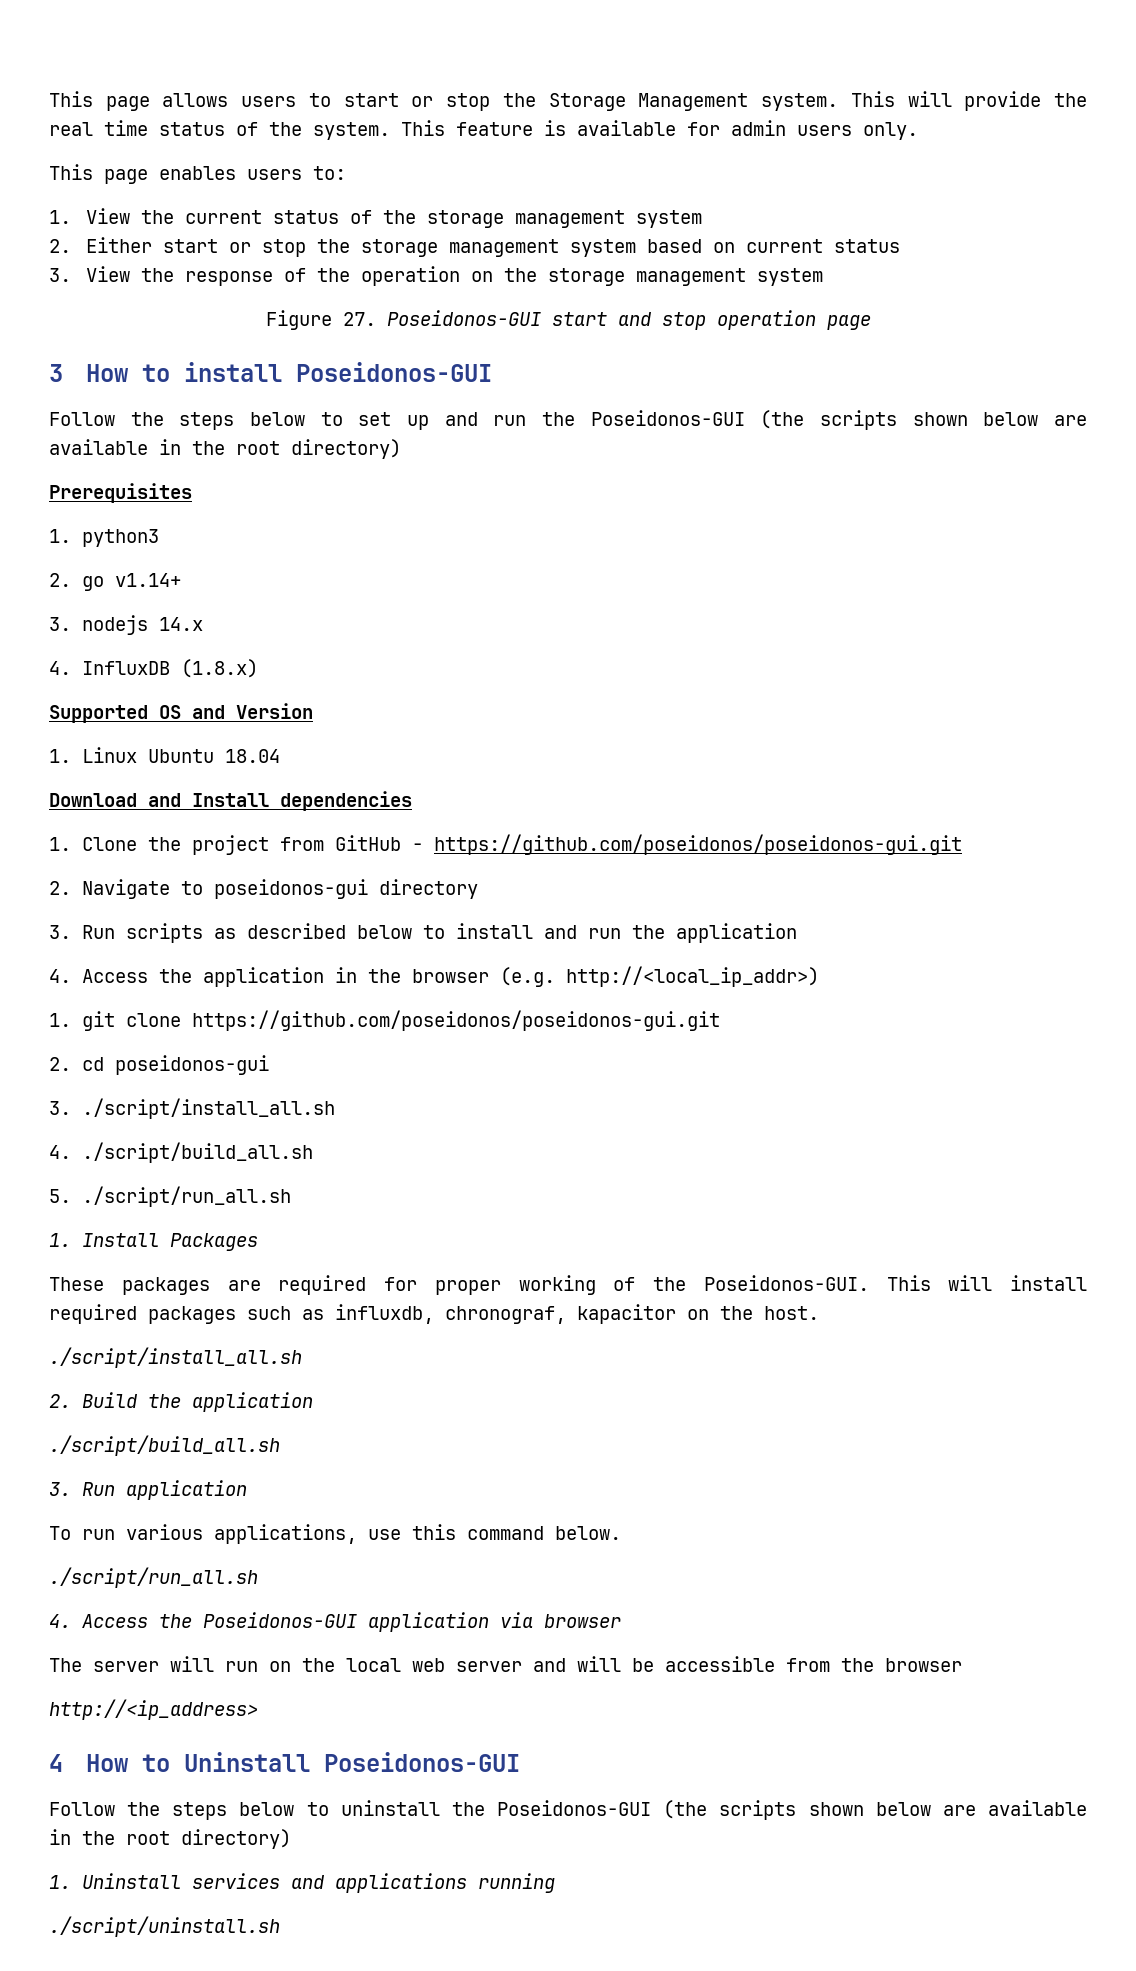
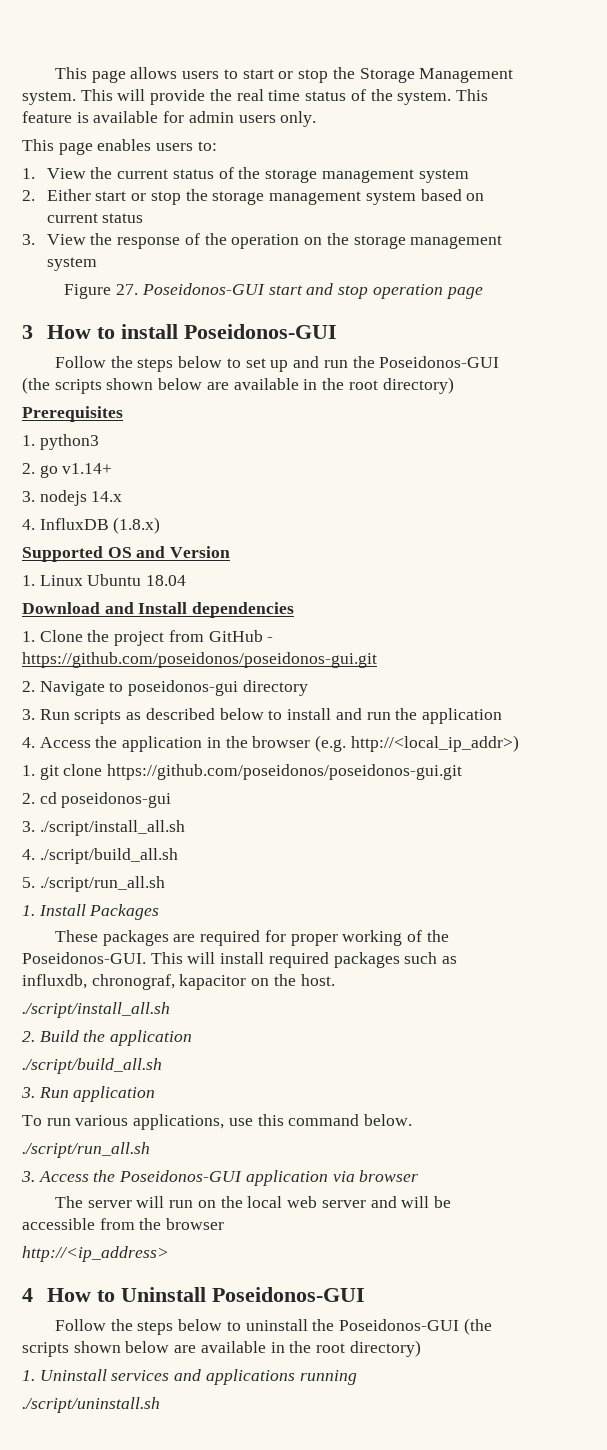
[49,1614,71,1628] 4. -> [21,1171,35,1182] 3.

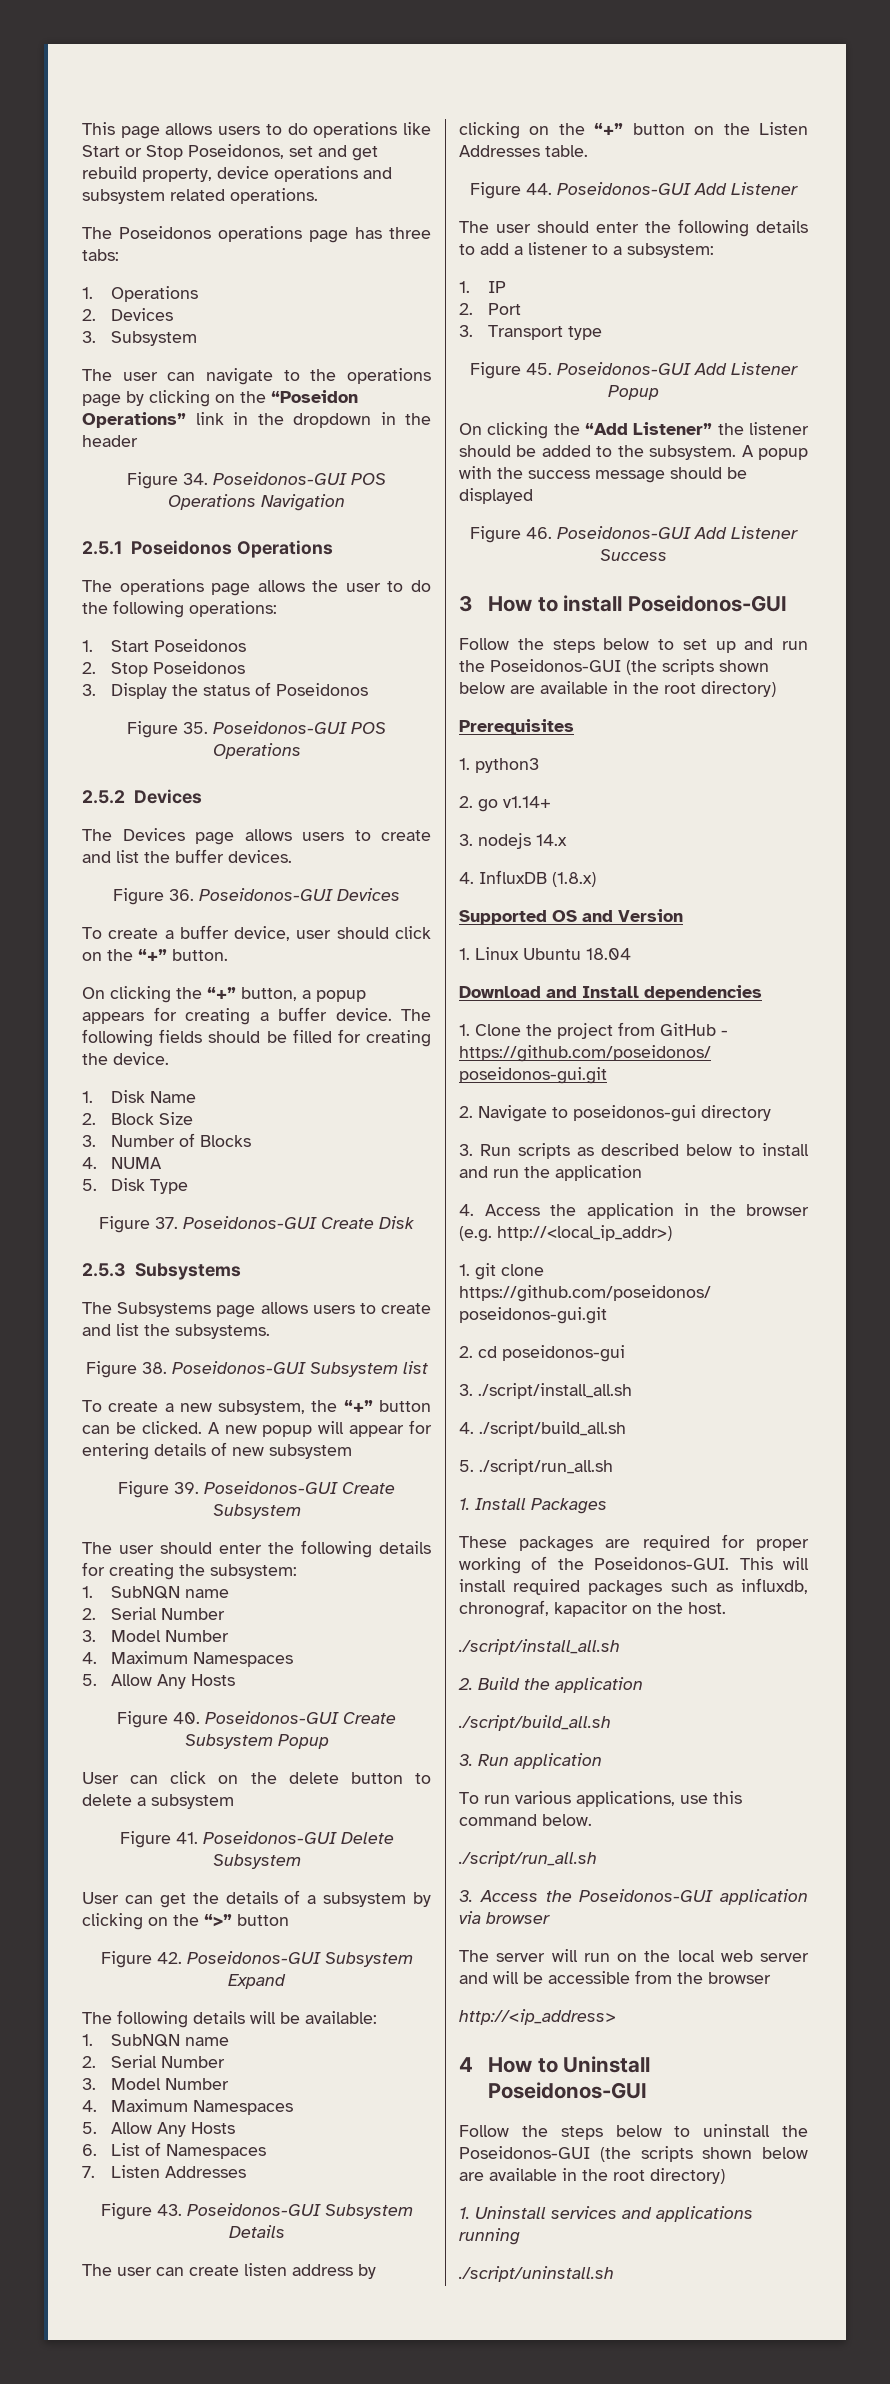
[242,67,514,83] [22,89,488,105] [22,111,317,127] [22,139,217,155] [22,167,469,183] [22,189,485,205] [46,213,144,223] [22,233,503,249] [46,257,97,271] [64,283,483,299] start or stop the Storage Management system. This will provide the real time status of the system. This feature is available for admin users only. // This page enables users to: // 1. View the current status of the storage management system // 2. Either start or stop the storage management system based on current status // 3. View the response of the operation on the storage management system // Figure 27. Poseidonos-GUI start and stop operation page -> [287,122,432,138] [82,144,378,161] [82,166,392,182] [82,188,318,204] [82,226,431,243] [82,249,119,261] [82,286,198,302] [82,308,173,321] [82,331,197,346] [82,368,431,385] [82,390,358,407] [82,412,431,428] [82,435,138,447] [127,472,386,489] [168,494,345,511] [82,540,333,558] [82,579,431,596] [82,600,277,618] [82,639,246,652] [82,661,245,677] [82,682,368,699] [127,721,386,738] [212,743,301,759] [82,789,202,804] [82,828,431,845] [82,849,292,863] [113,888,400,905] [82,925,431,941] [82,949,228,961] [82,986,366,1003] [82,1007,431,1025] [82,1029,431,1047] [82,1052,169,1065] [82,1090,196,1103] [82,1112,193,1125] [82,1133,251,1147] [82,1157,162,1169] [82,1178,188,1194] [99,1216,414,1233] [82,1263,241,1280] [82,1302,431,1318] [82,1323,270,1339] [85,1361,428,1378] [82,1400,431,1415] [82,1420,432,1437] [82,1442,352,1460] [118,1481,395,1498] [212,1504,301,1519] [82,1540,431,1558] [82,1562,297,1580] [82,1586,229,1599] [82,1607,225,1620] [82,1630,229,1642] [82,1651,293,1667] [82,1674,235,1689] [117,1711,396,1728] [184,1734,329,1749] [82,1771,431,1784] [82,1794,234,1809] [119,1831,394,1848] [212,1854,301,1869] [82,1890,431,1908] [82,1913,289,1930] [100,1951,413,1968] [228,1974,286,1989] [82,2010,377,2028] [82,2034,229,2047] [82,2055,225,2068] [82,2078,229,2090] [82,2099,293,2115] [82,2122,235,2137] [82,2142,266,2159] [82,2165,246,2178] [100,2203,413,2220] [228,2225,285,2238] [82,2263,376,2279] [459,122,808,139] [459,145,588,157] [470,182,798,199] [459,219,808,237] [459,242,714,258] [459,281,506,293] [459,303,521,315] [459,325,602,340] [470,362,798,379] [608,385,659,400] [459,422,809,439] [459,445,808,460] [459,466,747,483] [459,488,533,504] [470,526,798,543] [600,549,667,561] do operations like Start or Stop Poseidonos, set and get rebuild property, device operations and subsystem related operations. // The Poseidonos operations page has three tabs: // 1. Operations // 2. Devices // 3. Subsystem // The user can navigate to the operations page by clicking on the “Poseidon Operations” link in the dropdown in the header // Figure 34. Poseidonos-GUI POS Operations Navigation // 2.5.1 Poseidonos Operations // The operations page allows the user to do the following operations: // 1. Start Poseidonos // 2. Stop Poseidonos // 3. Display the status of Poseidonos // Figure 35. Poseidonos-GUI POS Operations // 2.5.2 Devices // The Devices page allows users to create and list the buffer devices. // Figure 36. Poseidonos-GUI Devices // To create a buffer device, user should click on the “+” button. // On clicking the “+” button, a popup appears for creating a buffer device. The following fields should be filled for creating the device. // 1. Disk Name // 2. Block Size // 3. Number of Blocks // 4. NUMA // 5. Disk Type // Figure 37. Poseidonos-GUI Create Disk // 2.5.3 Subsystems // The Subsystems page allows users to create and list the subsystems. // Figure 38. Poseidonos-GUI Subsystem list // To create a new subsystem, the “+” button can be clicked. A new popup will appear for entering details of new subsystem // Figure 39. Poseidonos-GUI Create Subsystem // The user should enter the following details for creating the subsystem: // 1. SubNQN name // 2. Serial Number // 3. Model Number // 4. Maximum Namespaces // 5. Allow Any Hosts // Figure 40. Poseidonos-GUI Create Subsystem Popup // User can click on the delete button to delete a subsystem // Figure 41. Poseidonos-GUI Delete Subsystem // User can get the details of a subsystem by clicking on the “>” button // Figure 42. Poseidonos-GUI Subsystem Expand // The following details will be available: // 1. SubNQN name // 2. Serial Number // 3. Model Number // 4. Maximum Namespaces // 5. Allow Any Hosts // 6. List of Namespaces // 7. Listen Addresses // Figure 43. Poseidonos-GUI Subsystem Details // The user can create listen address by clicking on the “+” button on the Listen Addresses table. // Figure 44. Poseidonos-GUI Add Listener // The user should enter the following details to add a listener to a subsystem: // 1. IP // 2. Port // 3. Transport type // Figure 45. Poseidonos-GUI Add Listener Popup // On clicking the “Add Listener” the listener should be added to the subsystem. A popup with the success message should be displayed // Figure 46. Poseidonos-GUI Add Listener Success

